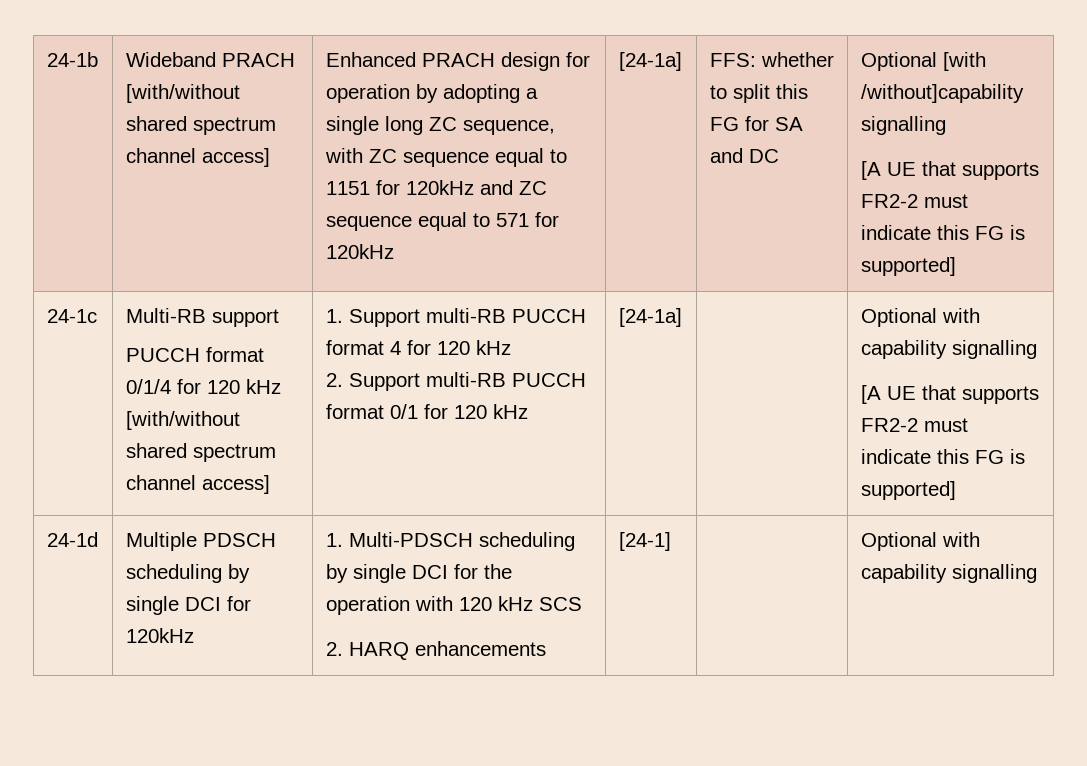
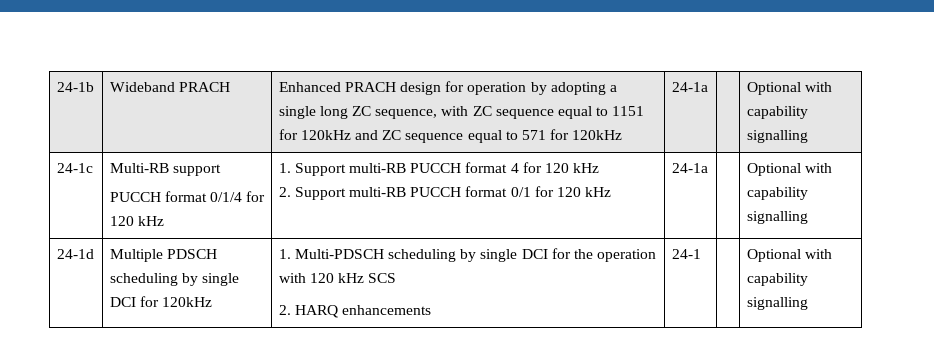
[125,84,240,103] [125,116,276,135] [125,148,270,167] [with/without shared spectrum channel access] -> (230, 87) none
[618,52,682,71] [709,52,834,67] [709,84,808,103] [709,116,803,131] [709,148,779,163] [860,52,986,71] [860,84,1024,103] [860,116,946,135] [860,161,1039,180] [860,194,968,208] [860,225,1025,240] [860,257,956,276] [24-1a] | FFS: whether to split this FG for SA and DC | Optional [with /without]capability signalling // [A UE that supports FR2-2 must indicate this FG is supported] -> [671,82,708,92] [746,82,832,95] [746,106,808,119] [746,130,808,143] 24-1a | | Optional with capability signalling
[125,411,240,430] [125,443,276,462] [125,475,270,494] [with/without shared spectrum channel access] -> (164, 221) none
[618,308,682,327] [860,308,980,327] [860,340,1037,359] [860,385,1039,404] [860,418,968,432] [860,449,1025,464] [860,481,956,500] [24-1a] | | Optional with capability signalling // [A UE that supports FR2-2 must indicate this FG is supported] -> [671,163,708,173] [746,163,832,176] [746,187,808,200] [746,211,808,224] 24-1a | | Optional with capability signalling
[618,532,671,551] [24-1] -> [671,249,701,259] 24-1

